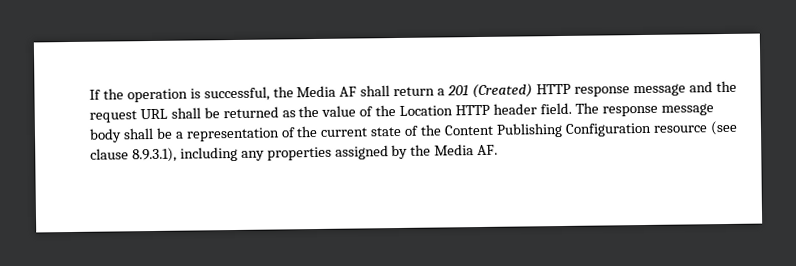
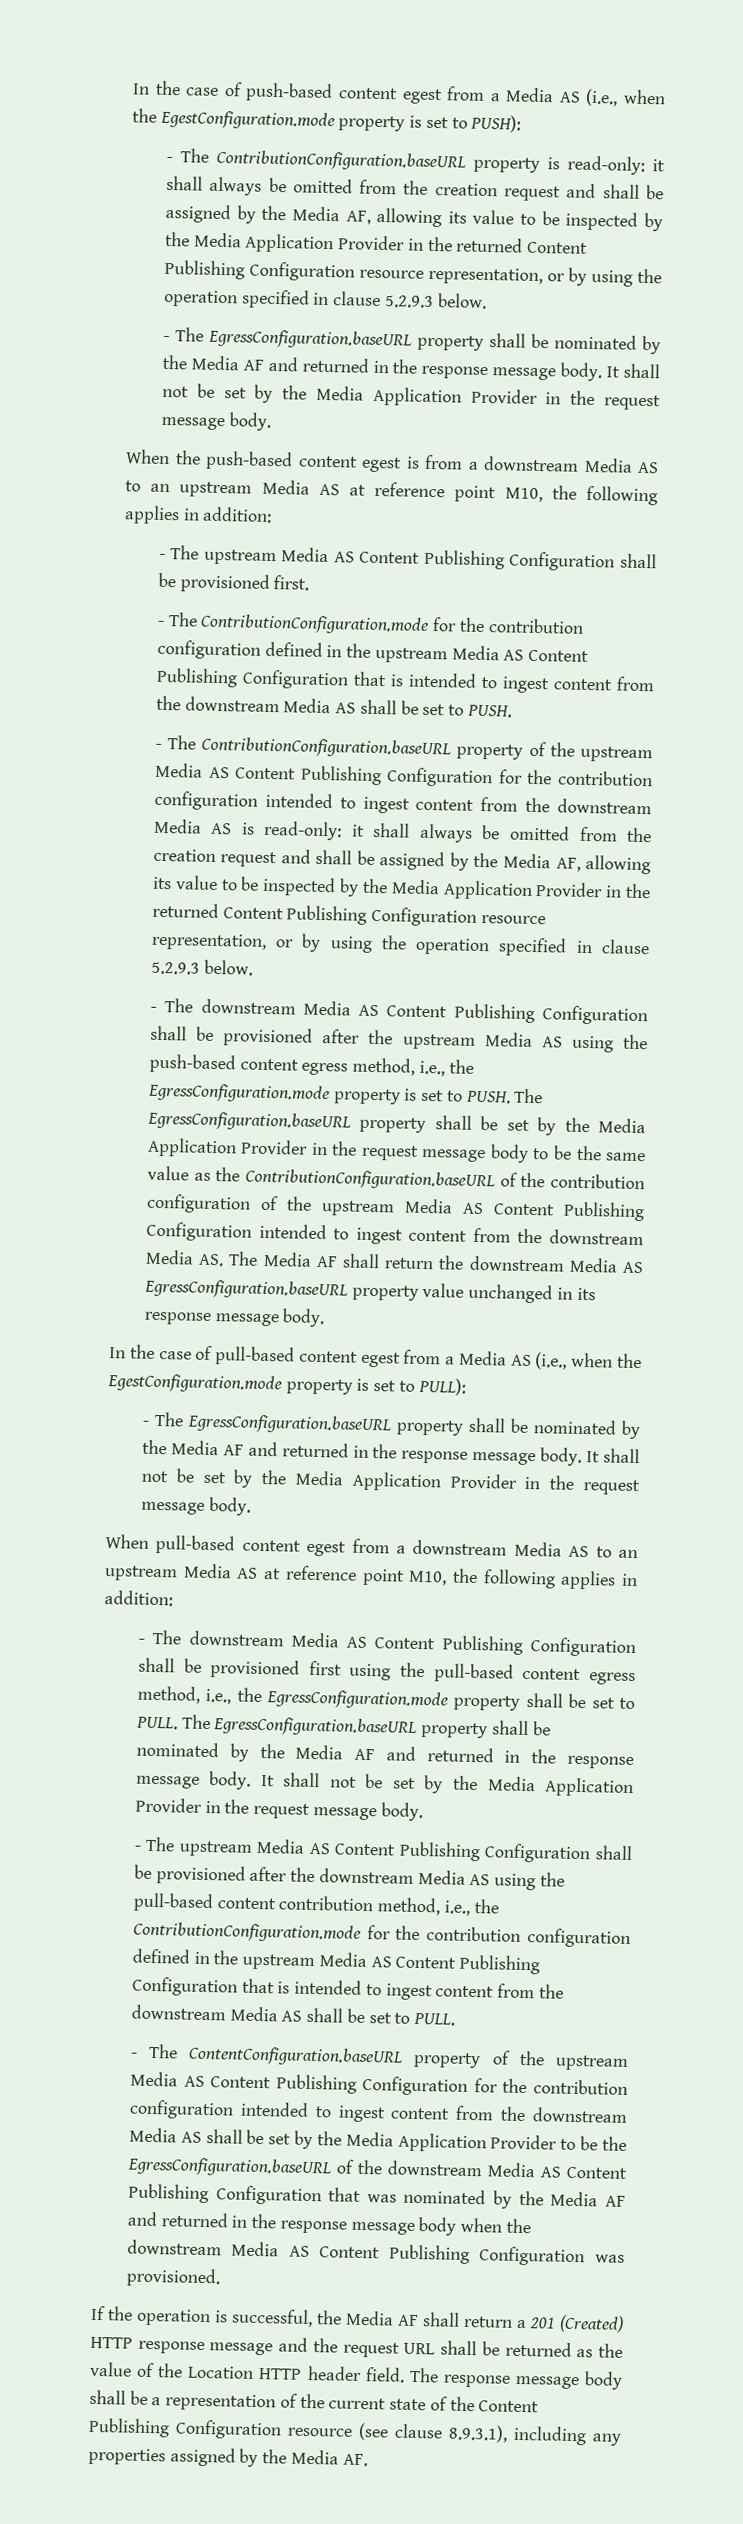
(89, 94) none -> [132,80,666,107] [132,108,522,133] [165,148,666,175] [165,175,665,202] [164,203,663,232] [164,231,588,254] [163,259,662,287] [162,289,487,309] [162,327,661,355] [161,354,660,382] [161,383,662,411] [160,412,271,431] [126,449,659,474] [125,479,658,506] [124,505,273,525] [158,545,657,572] [157,572,310,593] [156,612,584,635] [156,639,589,664] [155,667,655,694] [155,695,512,718] [154,735,653,763] [154,762,653,788] [153,790,652,815] [153,818,652,843] [152,848,651,875] [151,875,651,900] [151,902,546,927] [150,932,650,957] [150,959,253,976] [149,998,648,1026] [149,1025,649,1053] [148,1053,474,1077] [147,1082,544,1105] [146,1110,647,1136] [146,1137,646,1163] [146,1165,645,1191] [145,1193,645,1222] [145,1221,644,1246] [144,1249,644,1274] [143,1278,596,1304] [143,1308,326,1328] [109,1344,642,1370] [107,1373,466,1396] [141,1411,641,1440] [141,1439,640,1467] [140,1468,641,1496] [140,1496,251,1516] [105,1534,638,1559] [104,1563,638,1590] [104,1590,173,1607] [137,1629,636,1658] [137,1657,636,1686] [136,1685,635,1711] [135,1714,551,1739] [135,1741,634,1770] [135,1771,634,1798] [134,1797,423,1822] [133,1836,633,1864] [133,1864,565,1891] [132,1892,500,1916] [132,1921,631,1948] [131,1948,540,1975] [131,1976,564,2001] [130,2004,455,2026] [129,2043,629,2071] [129,2071,628,2096] [128,2099,628,2123] [128,2127,627,2153] [126,2156,627,2179] [127,2183,626,2209] [126,2211,531,2236] [126,2239,625,2267] [125,2267,220,2288] In the case of push-based content egest from a Media AS (i.e., when the EgestConfiguration.mode property is set to PUSH): // - The ContributionConfiguration.baseURL property is read-only: it shall always be omitted from the creation request and shall be assigned by the Media AF, allowing its value to be inspected by the Media Application Provider in the returned Content Publishing Configuration resource representation, or by using the operation specified in clause 5.2.9.3 below. // - The EgressConfiguration.baseURL property shall be nominated by the Media AF and returned in the response message body. It shall not be set by the Media Application Provider in the request message body. // When the push-based content egest is from a downstream Media AS to an upstream Media AS at reference point M10, the following applies in addition: // - The upstream Media AS Content Publishing Configuration shall be provisioned first. // - The ContributionConfiguration.mode for the contribution configuration defined in the upstream Media AS Content Publishing Configuration that is intended to ingest content from the downstream Media AS shall be set to PUSH. // - The ContributionConfiguration.baseURL property of the upstream Media AS Content Publishing Configuration for the contribution configuration intended to ingest content from the downstream Media AS is read-only: it shall always be omitted from the creation request and shall be assigned by the Media AF, allowing its value to be inspected by the Media Application Provider in the returned Content Publishing Configuration resource representation, or by using the operation specified in clause 5.2.9.3 below. // - The downstream Media AS Content Publishing Configuration shall be provisioned after the upstream Media AS using the push-based content egress method, i.e., the EgressConfiguration.mode property is set to PUSH. The EgressConfiguration.baseURL property shall be set by the Media Application Provider in the request message body to be the same value as the ContributionConfiguration.baseURL of the contribution configuration of the upstream Media AS Content Publishing Configuration intended to ingest content from the downstream Media AS. The Media AF shall return the downstream Media AS EgressConfiguration.baseURL property value unchanged in its response message body. // In the case of pull-based content egest from a Media AS (i.e., when the EgestConfiguration.mode property is set to PULL): // - The EgressConfiguration.baseURL property shall be nominated by the Media AF and returned in the response message body. It shall not be set by the Media Application Provider in the request message body. // When pull-based content egest from a downstream Media AS to an upstream Media AS at reference point M10, the following applies in addition: // - The downstream Media AS Content Publishing Configuration shall be provisioned first using the pull-based content egress method, i.e., the EgressConfiguration.mode property shall be set to PULL. The EgressConfiguration.baseURL property shall be nominated by the Media AF and returned in the response message body. It shall not be set by the Media Application Provider in the request message body. // - The upstream Media AS Content Publishing Configuration shall be provisioned after the downstream Media AS using the pull-based content contribution method, i.e., the ContributionConfiguration.mode for the contribution configuration defined in the upstream Media AS Content Publishing Configuration that is intended to ingest content from the downstream Media AS shall be set to PULL. // - The ContentConfiguration.baseURL property of the upstream Media AS Content Publishing Configuration for the contribution configuration intended to ingest content from the downstream Media AS shall be set by the Media Application Provider to be the EgressConfiguration.baseURL of the downstream Media AS Content Publishing Configuration that was nominated by the Media AF and returned in the response message body when the downstream Media AS Content Publishing Configuration was provisioned. //

